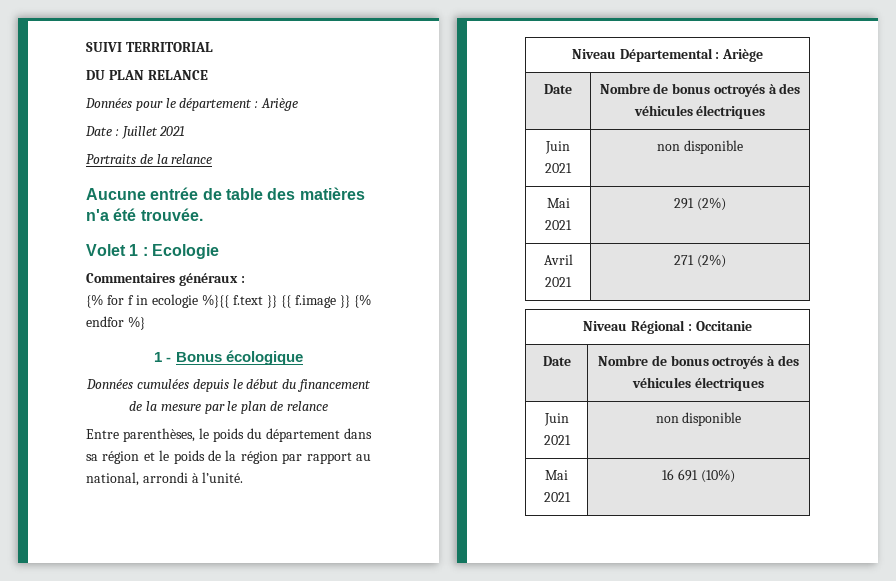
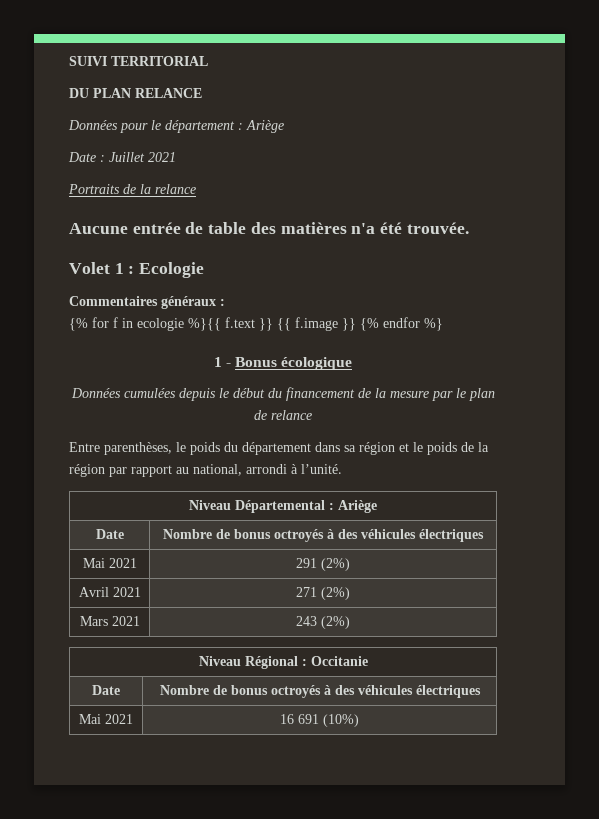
[545,141,570,154] [545,163,572,173] [657,140,743,154] // Juin 2021 | non disponible -> (484, 535) none
(726, 261) none -> [79,616,140,626] [296,616,350,629] // Mars 2021 | 243 (2%)
[543,413,569,426] [543,435,571,445] [655,412,742,426] // Juin 2021 | non disponible -> (481, 691) none

